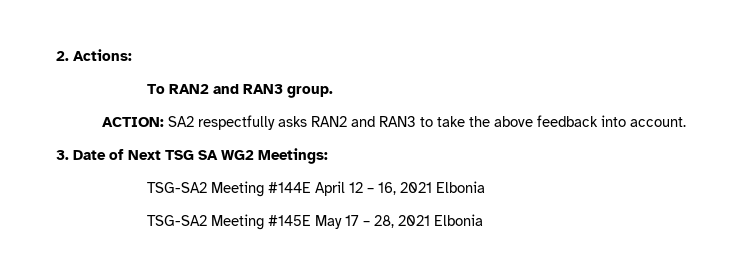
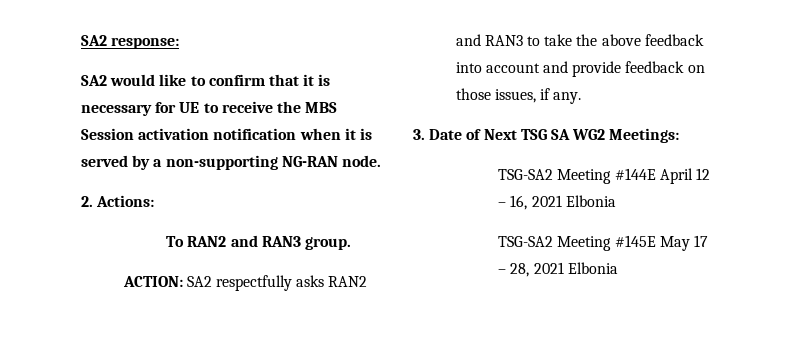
(56, 56) none -> [81,35,180,49] [81,74,331,86] [81,101,338,116] [81,128,372,140] [81,155,381,170] SA2 response: // SA2 would like to confirm that it is necessary for UE to receive the MBS Session activation notification when it is served by a non-supporting NG-RAN node. //
[629,117,686,127] account. -> [485,61,705,77] [455,88,582,104] account and provide feedback on those issues, if any.

